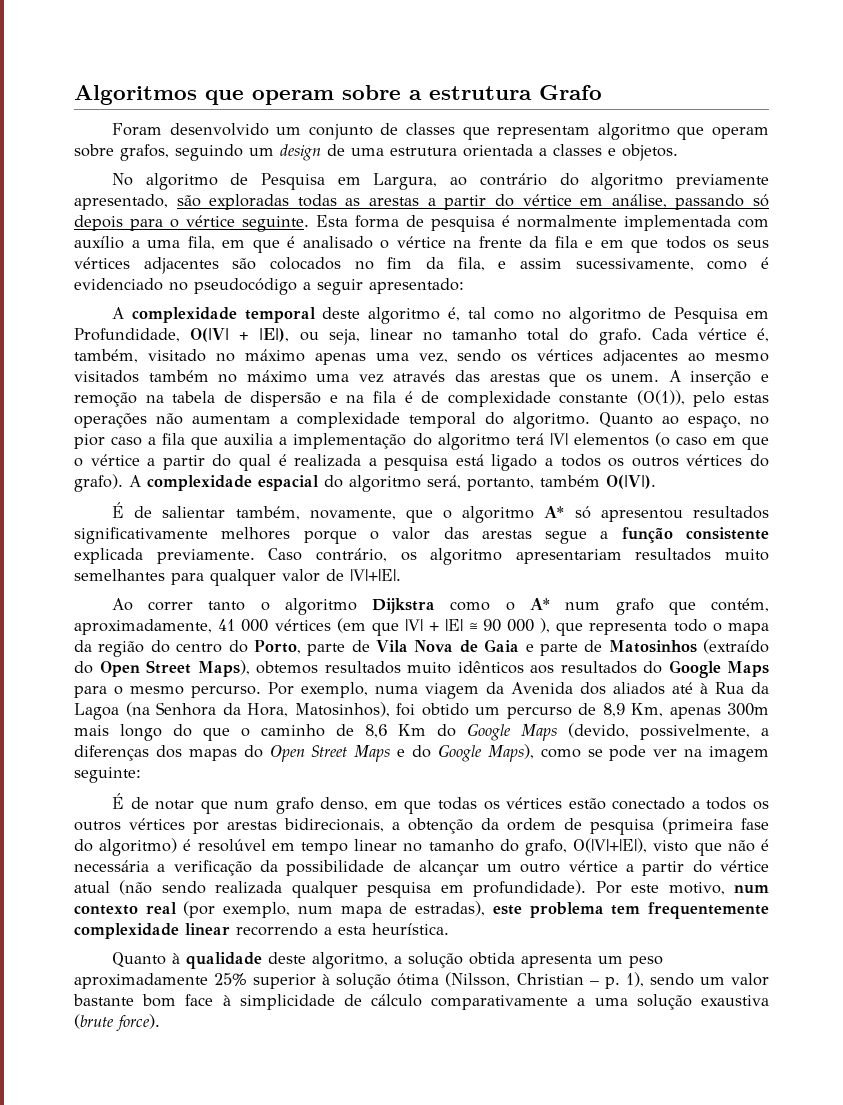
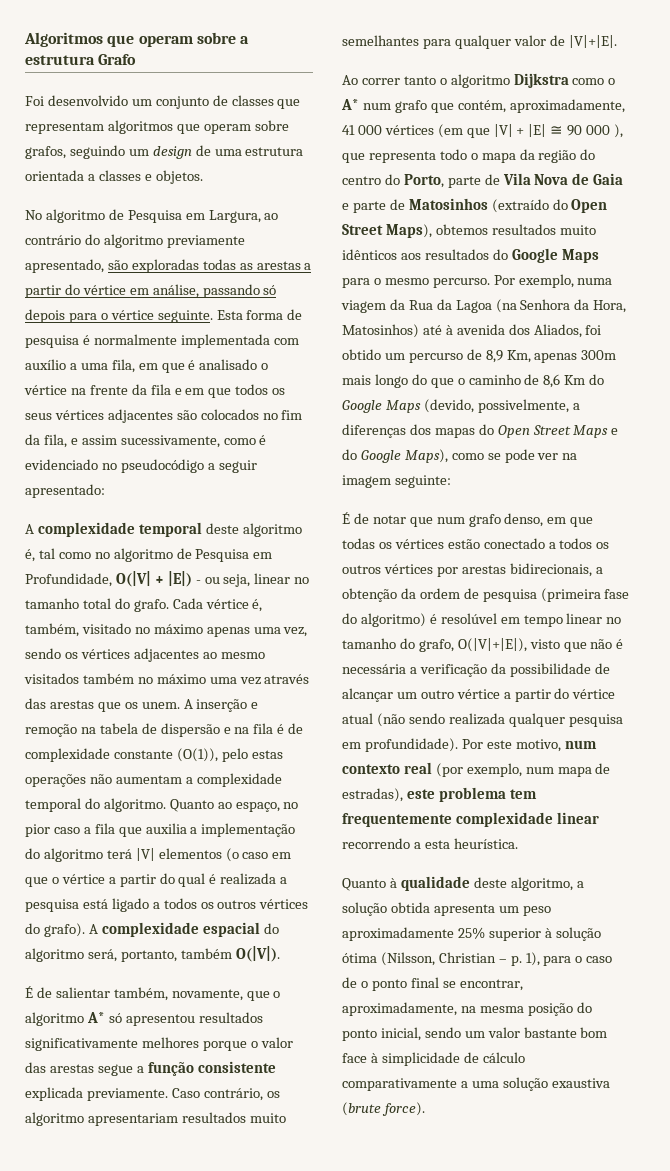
[111,123,162,136] Foram -> [25,96,44,106] Foi
[597,123,670,140] algoritmo -> [107,120,173,134] algoritmos
[259,328,290,342] |E|), -> [167,571,201,587] |E|) -
[511,682,708,695] Avenida dos aliados até à -> (405, 304) none
[294,702,390,717] Matosinhos), -> [342,324,582,338] Matosinhos) até à avenida dos Aliados,
(644, 979) none -> [543,956,613,966] [342,977,523,991] [342,1002,592,1016] [342,1027,421,1041] para o caso de o ponto final se encontrar, aproximadamente, na mesma posição do ponto inicial,

